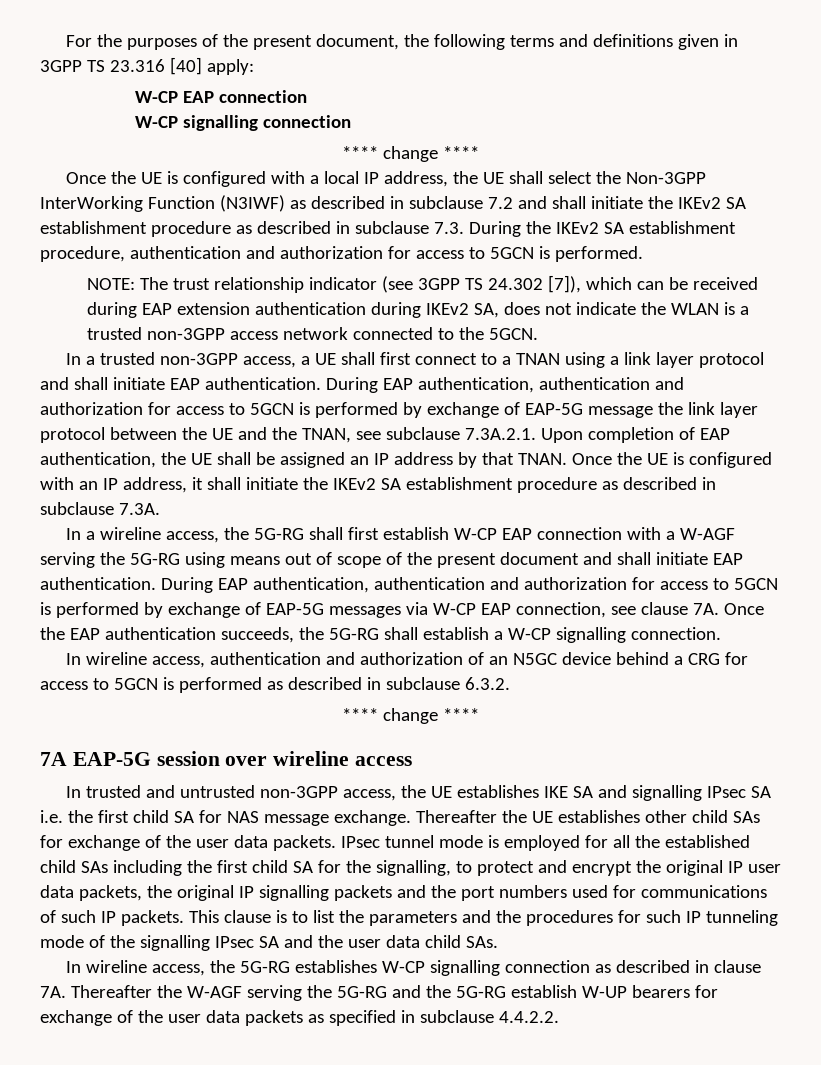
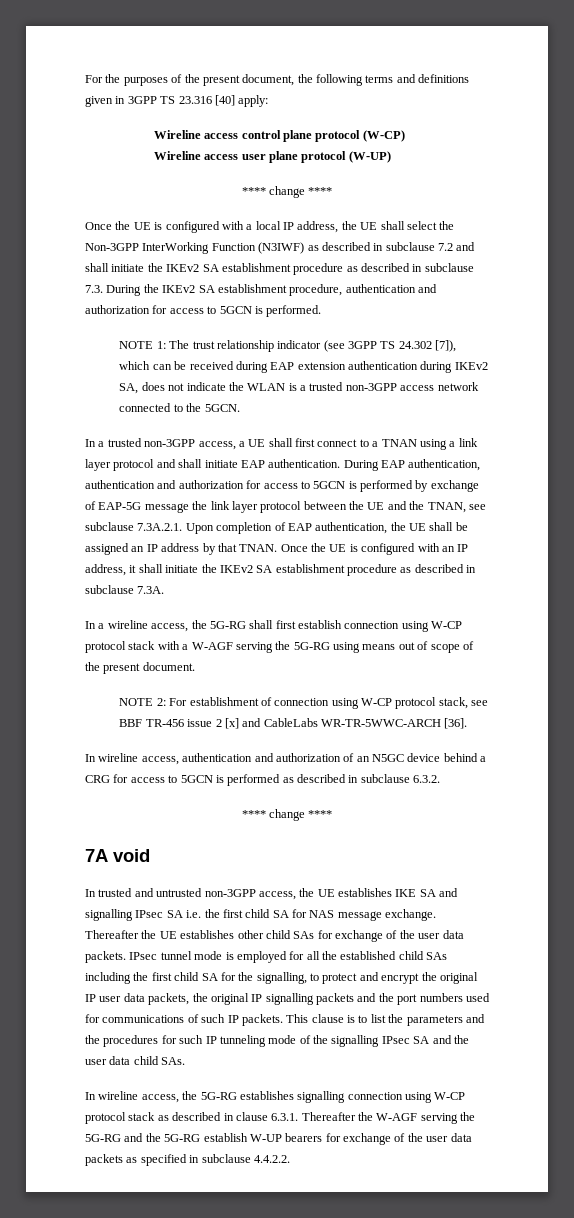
[134,90,307,103] [134,115,351,131] W-CP EAP connection // W-CP signalling connection -> [153,130,405,142] [153,151,391,163] Wireline access control plane protocol (W-CP) // Wireline access user plane protocol (W-UP)
[87,278,136,290] NOTE: -> [119,341,166,349] NOTE 1:
[453,527,622,540] W-CP EAP connection -> [344,621,463,632] [85,641,156,653] connection using W-CP protocol stack
[499,552,743,565] [40,577,778,593] [40,602,764,618] [40,627,721,643] document and shall initiate EAP authentication. During EAP authentication, authentication and authorization for access to 5GCN is performed by exchange of EAP-5G messages via W-CP EAP connection, see clause 7A. Once the EAP authentication succeeds, the 5G-RG shall establish a W-CP signalling connection. -> [142,662,195,671] [119,697,489,709] [119,718,468,729] document. // NOTE 2: For establishment of connection using W-CP protocol stack, see BBF TR-456 issue 2 [x] and CableLabs WR-TR-5WWC-ARCH [36].
[72,751,413,766] EAP-5G session over wireline access -> [113,849,150,862] void
[381,960,590,976] W-CP signalling connection -> [297,1091,466,1103] [85,1112,156,1124] signalling connection using W-CP protocol stack
[40,986,66,998] 7A. -> [271,1113,299,1121] 6.3.1.

